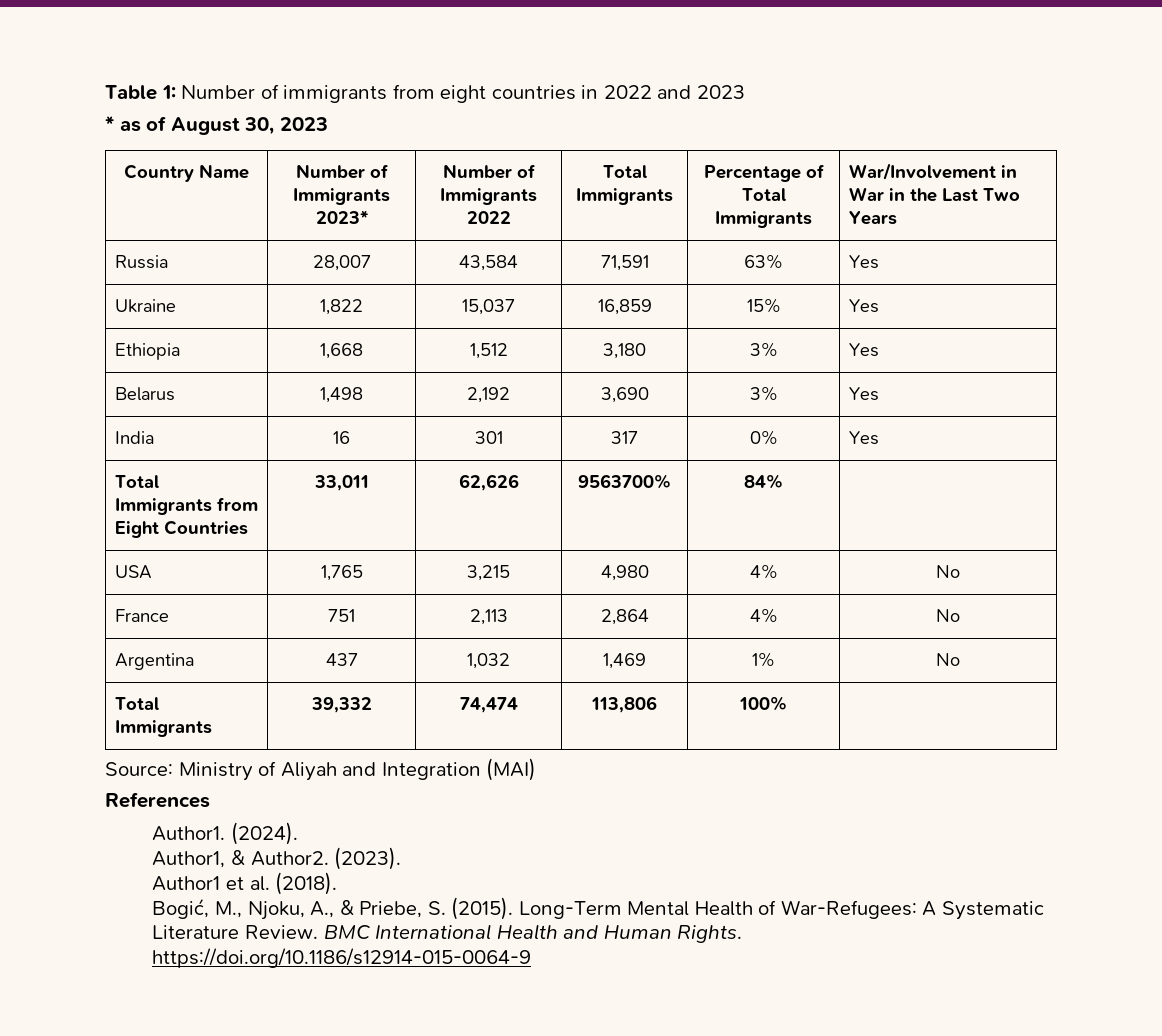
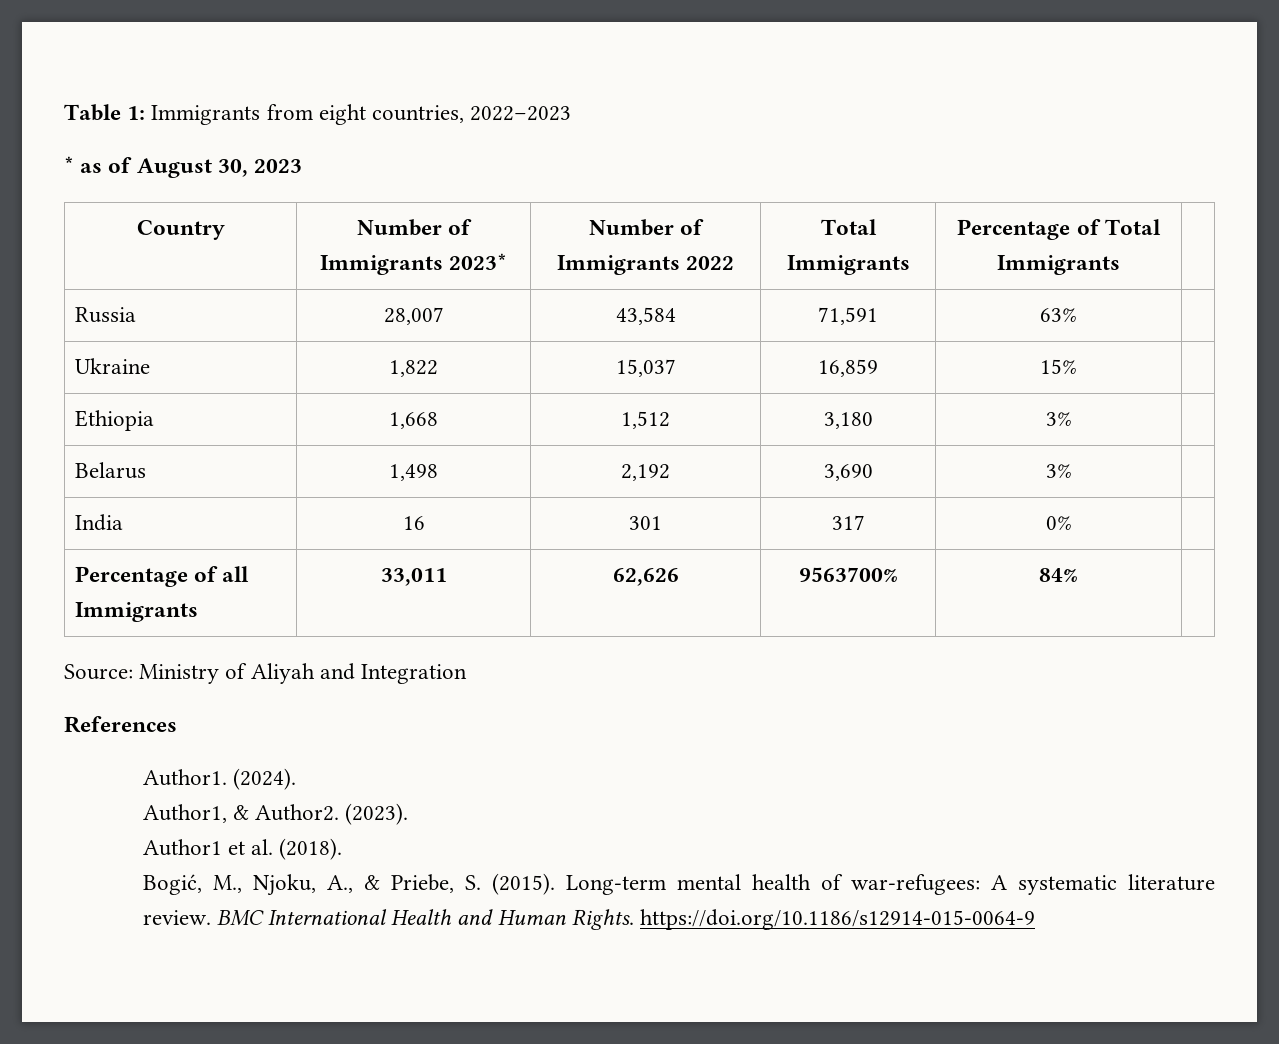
[181,84,745,103] Number of immigrants from eight countries in 2022 and 2023 -> [151,104,572,125] Immigrants from eight countries, 2022–2023
[199,164,249,179] Name -> (225, 230) none
[848,163,1017,180] [848,187,1020,202] [848,211,897,225] War/Involvement in War in the Last Two Years -> (1120, 265) none
[848,255,879,269] Yes -> (1077, 315) none
[848,299,879,313] Yes -> (1077, 366) none
[848,343,879,357] Yes -> (1072, 419) none
[848,387,879,401] Yes -> (1072, 471) none
[848,431,879,445] [114,475,159,488] [114,497,258,515] [114,520,248,538] [313,475,369,491] [458,474,519,491] [577,474,672,489] [743,474,784,489] [114,565,152,579] [320,565,363,581] [467,565,510,581] [600,565,649,581] [749,564,778,579] [936,565,960,578] [114,609,169,622] [328,609,355,622] [469,609,508,625] [600,609,649,625] [749,608,778,623] [936,609,960,622] [114,653,194,670] [325,653,358,666] [467,653,510,669] [603,653,646,669] [752,652,775,667] [936,653,960,666] [114,697,159,710] [114,720,212,737] [310,697,372,713] [459,697,518,713] [591,696,657,713] [738,696,788,711] Yes // Total Immigrants from Eight Countries | 33,011 | 62,626 | 9563700% | 84% | // USA | 1,765 | 3,215 | 4,980 | 4% | No // France | 751 | 2,113 | 2,864 | 4% | No // Argentina | 437 | 1,032 | 1,469 | 1% | No // Total Immigrants | 39,332 | 74,474 | 113,806 | 100% -> [74,566,250,587] [74,602,198,622] [380,568,447,586] [612,568,679,586] [798,567,898,582] [1039,568,1078,582] // Percentage of all Immigrants | 33,011 | 62,626 | 9563700% | 84%
[486,758,537,781] (MAI) -> (468, 674) none
[518,900,1044,920] [152,925,319,939] Long-Term Mental Health of War-Refugees: A Systematic Literature Review. -> [565,874,1215,895] [142,910,211,925] Long-term mental health of war-refugees: A systematic literature review.

